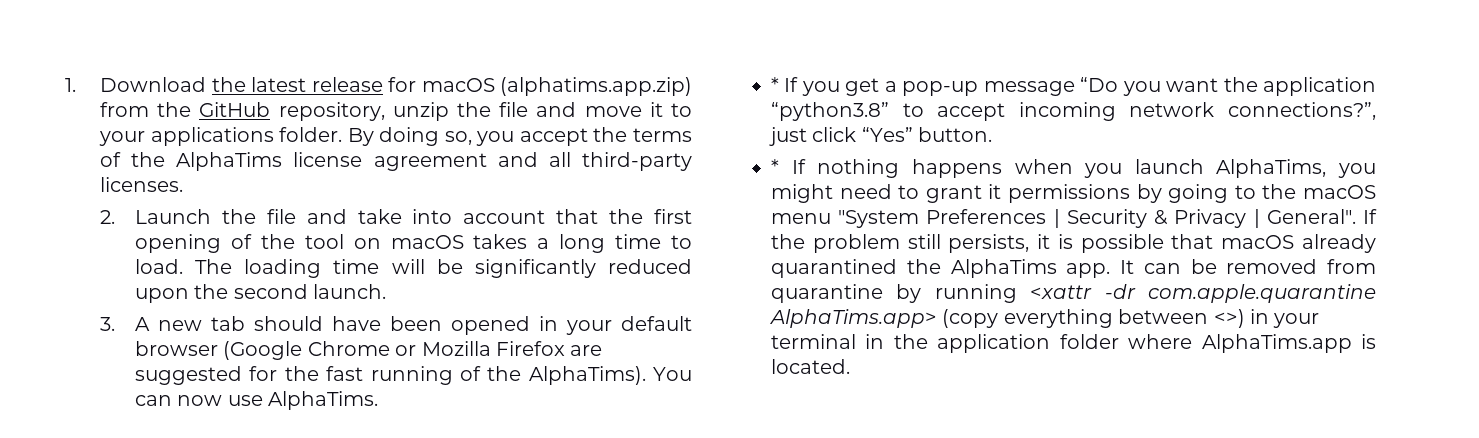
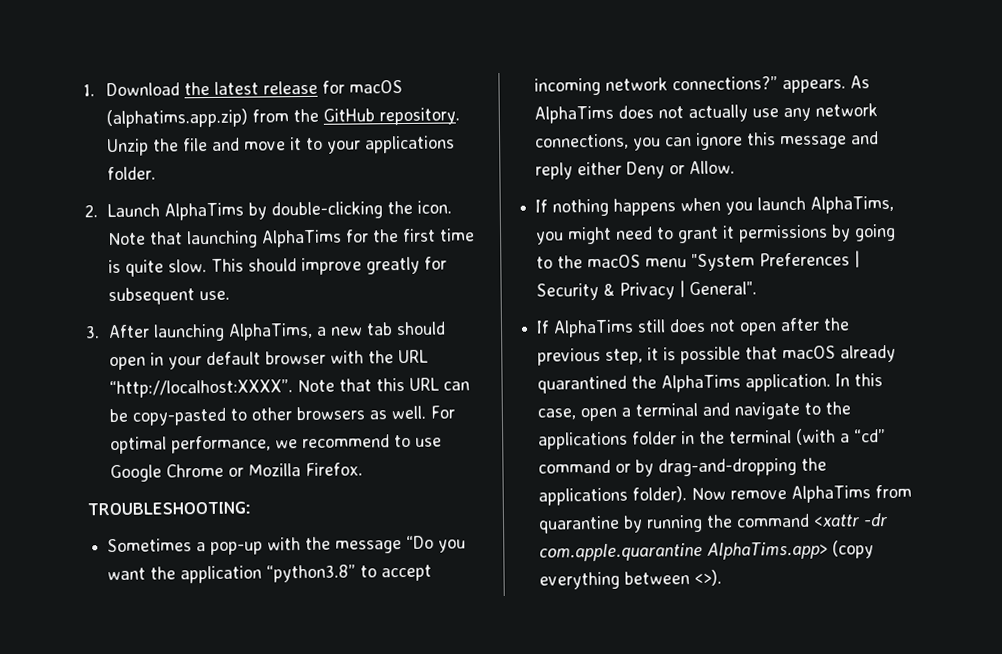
[278,102,449,121] repository, unzip -> [378,107,460,126] [106,138,149,157] repository. Unzip
[347,127,693,146] [100,152,692,171] [100,177,184,192] [100,209,692,224] [135,234,692,253] [135,259,692,278] [135,284,387,303] [100,316,692,335] [135,341,603,360] [135,366,692,385] [135,391,379,410] [771,77,979,96] By doing so, you accept the terms of the AlphaTims license agreement and all third-party licenses. // 2. Launch the file and take into account that the first opening of the tool on macOS takes a long time to load. The loading time will be significantly reduced upon the second launch. // 3. A new tab should have been opened in your default browser (Google Chrome or Mozilla Firefox are suggested for the fast running of the AlphaTims). You can now use AlphaTims. // * If you get a pop-up -> [84,200,452,221] [107,228,475,249] [107,256,447,277] [107,287,230,306] [85,321,446,342] [108,349,429,371] [108,377,470,399] [108,405,455,426] [109,434,442,455] [109,462,363,483] [87,501,251,516] [107,536,332,556] // 2. Launch AlphaTims by double-clicking the icon. Note that launching AlphaTims for the first time is quite slow. This should improve greatly for subsequent use. // 3. After launching AlphaTims, a new tab should open in your default browser with the URL “http://localhost:XXXX”. Note that this URL can be copy-pasted to other browsers as well. For optimal performance, we recommend to use Google Chrome or Mozilla Firefox. // TROUBLESHOOTING: // Sometimes a pop-up with the
[1228,102,1376,120] [769,127,993,146] [771,159,779,174] connections?”, just click “Yes” button. // * -> [672,75,871,94] [534,103,879,124] [535,131,880,151] [535,160,736,180] connections?” appears. As AlphaTims does not actually use any network connections, you can ignore this message and reply either Deny or Allow. //
[1363,209,1377,224] [771,234,1030,253] If the problem still persists, -> [536,317,851,338] [537,347,644,366] // If AlphaTims still does not open after the previous step,
[1066,259,1318,278] app. It can be removed -> [745,373,884,392] [537,401,852,422] [538,428,887,450] [538,457,828,477] [538,485,872,506] application. In this case, open a terminal and navigate to the applications folder in the terminal (with a “cd” command or by drag-and-dropping the applications folder). Now remove AlphaTims
(1017, 293) none -> [706,513,811,528] the command
[1213,309,1320,328] [771,334,1376,353] [771,359,850,374] <>) in your terminal in the application folder where AlphaTims.app is located. -> [694,569,723,587] <>).

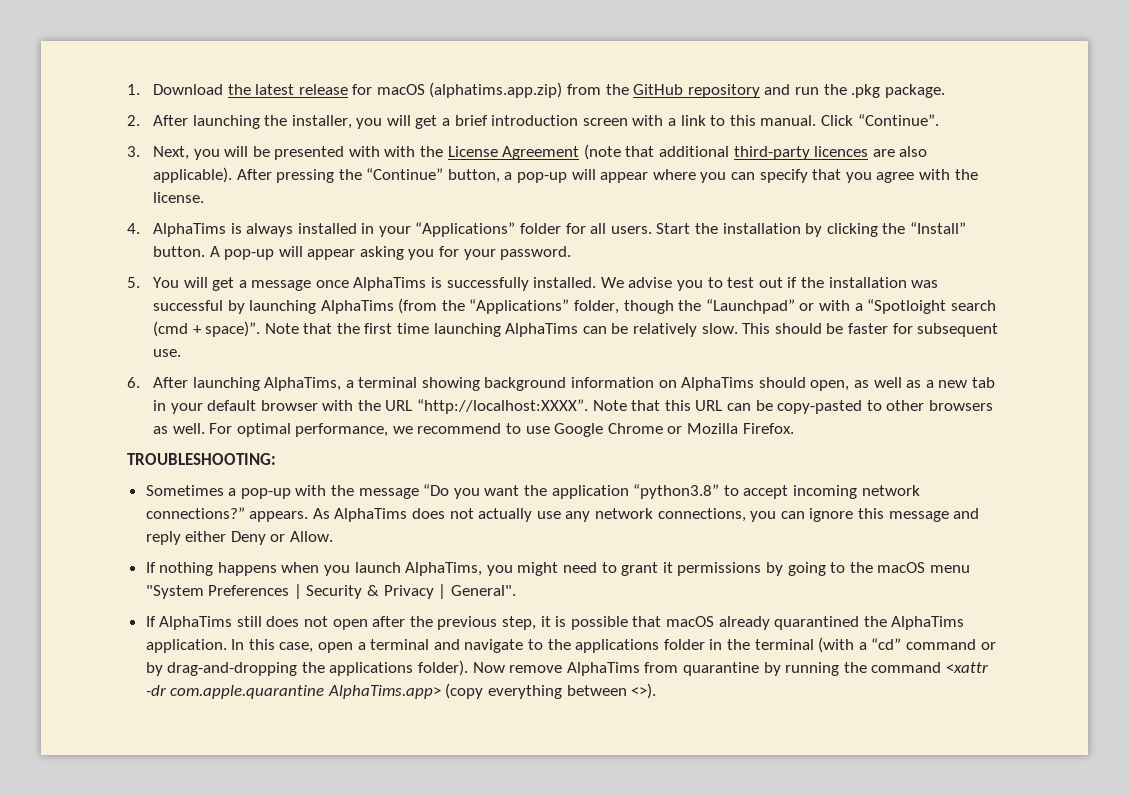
[378,107,460,126] [106,135,455,157] [106,166,156,181] [84,200,452,221] [107,228,475,249] [107,259,164,277] repository. Unzip the file and move it to your applications folder. // 2. Launch AlphaTims by double-clicking the icon. Note that launching AlphaTims for the first time is quite -> [687,84,945,98] [127,114,939,129] [127,144,928,160] [152,167,978,183] [152,192,204,203] [127,222,966,237] [152,246,572,260] [127,277,939,291] [152,298,996,314] [152,321,698,337] repository and run the .pkg package. // 2. After launching the installer, you will get a brief introduction screen with a link to this manual. Click “Continue”. // 3. Next, you will be presented with with the License Agreement (note that additional third-party licences are also applicable). After pressing the “Continue” button, a pop-up will appear where you can specify that you agree with the license. // 4. AlphaTims is always installed in your “Applications” folder for all users. Start the installation by clicking the “Install” button. A pop-up will appear asking you for your password. // 5. You will get a message once AlphaTims is successfully installed. We advise you to test out if the installation was successful by launching AlphaTims (from the “Applications” folder, though the “Launchpad” or with a “Spotloight search (cmd + space)”. Note that the first time launching AlphaTims can be relatively
[300,256,420,276] improve greatly -> [826,323,888,334] be faster
[85,325,100,339] 3. -> [127,377,140,388] 6.
[329,321,446,336] [108,356,146,371] new tab should open -> [358,377,995,391] terminal showing background information on AlphaTims should open, as well as a new tab

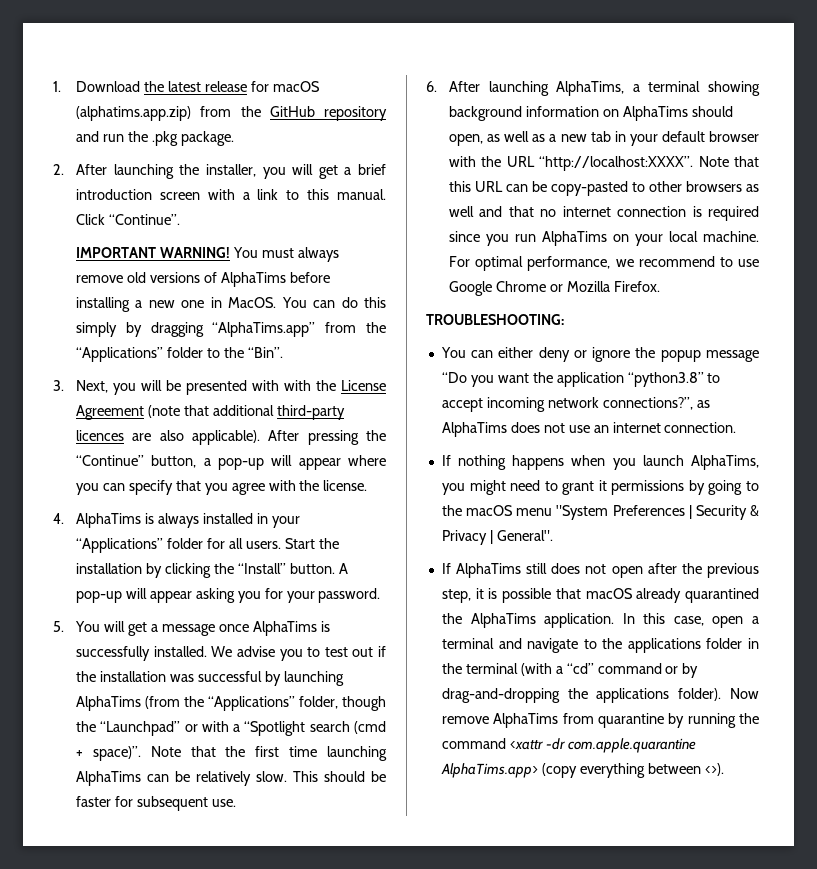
(939, 120) none -> [76,247,339,262] [76,272,330,287] [76,297,386,312] [76,322,386,337] [76,347,283,362] // IMPORTANT WARNING! You must always remove old versions of AlphaTims before installing a new one in MacOS. You can do this simply by dragging “AlphaTims.app” from the “Applications” folder to the “Bin”.
[867,299,947,314] “Spotloight -> [244,721,306,736] “Spotlight
[172,423,205,434] well. -> [449,206,759,221] [449,231,759,246] well and that no internet connection is required since you run AlphaTims on your local machine.
[145,485,355,499] Sometimes a pop-up with the -> [440,347,701,362] You can either deny or ignore the popup
[145,507,980,522] [145,531,334,545] connections?” appears. As AlphaTims does not actually use any network connections, you can ignore this message and reply either Deny or Allow. -> [602,397,710,410] [441,422,737,437] connections?”, as AlphaTims does not use an internet connection.

